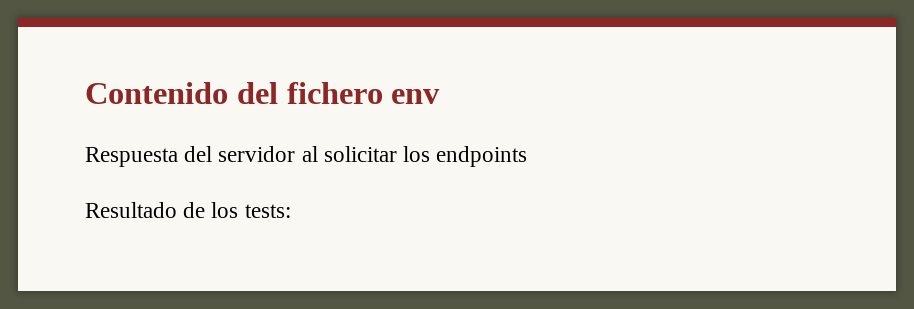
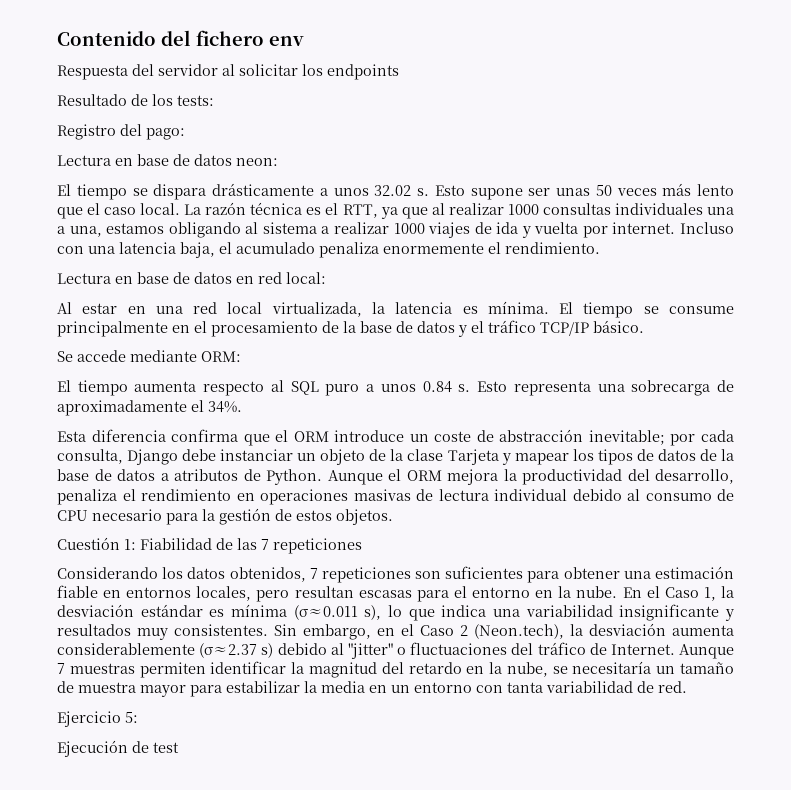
(291, 211) none -> [57,124,185,140] [57,154,278,166] [57,183,734,200] [57,202,734,219] [57,222,734,238] [57,242,600,258] [57,272,326,284] [57,301,735,318] [57,320,644,337] [57,350,241,362] [57,380,735,396] [57,400,242,416] [57,429,735,446] [57,449,734,465] [57,469,734,485] [57,489,734,505] [57,508,393,525] [57,537,362,554] [57,566,734,583] [57,585,735,602] [57,604,734,621] [57,623,734,640] [57,642,734,659] [57,661,734,678] [57,681,687,697] [57,711,138,727] [57,740,179,757] // Registro del pago: // Lectura en base de datos neon: // El tiempo se dispara drásticamente a unos 32.02 s. Esto supone ser unas 50 veces más lento que el caso local. La razón técnica es el RTT, ya que al realizar 1000 consultas individuales una a una, estamos obligando al sistema a realizar 1000 viajes de ida y vuelta por internet. Incluso con una latencia baja, el acumulado penaliza enormemente el rendimiento. // Lectura en base de datos en red local: // Al estar en una red local virtualizada, la latencia es mínima. El tiempo se consume principalmente en el procesamiento de la base de datos y el tráfico TCP/IP básico. // Se accede mediante ORM: // El tiempo aumenta respecto al SQL puro a unos 0.84 s. Esto representa una sobrecarga de aproximadamente el 34%. // Esta diferencia confirma que el ORM introduce un coste de abstracción inevitable; por cada consulta, Django debe instanciar un objeto de la clase Tarjeta y mapear los tipos de datos de la base de datos a atributos de Python. Aunque el ORM mejora la productividad del desarrollo, penaliza el rendimiento en operaciones masivas de lectura individual debido al consumo de CPU necesario para la gestión de estos objetos. // Cuestión 1: Fiabilidad de las 7 repeticiones // Considerando los datos obtenidos, 7 repeticiones son suficientes para obtener una estimación fiable en entornos locales, pero resultan escasas para el entorno en la nube. En el Caso 1, la desviación estándar es mínima (σ≈0.011 s), lo que indica una variabilidad insignificante y resultados muy consistentes. Sin embargo, en el Caso 2 (Neon.tech), la desviación aumenta considerablemente (σ≈2.37 s) debido al "jitter" o fluctuaciones del tráfico de Internet. Aunque 7 muestras permiten identificar la magnitud del retardo en la nube, se necesitaría un tamaño de muestra mayor para estabilizar la media en un entorno con tanta variabilidad de red. // Ejercicio 5: // Ejecución de test

